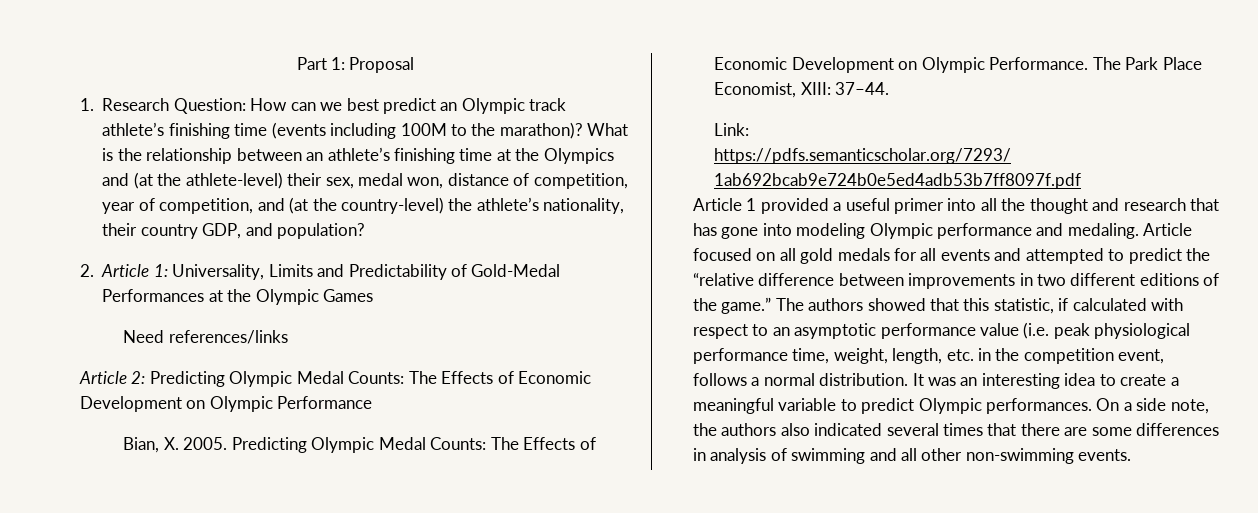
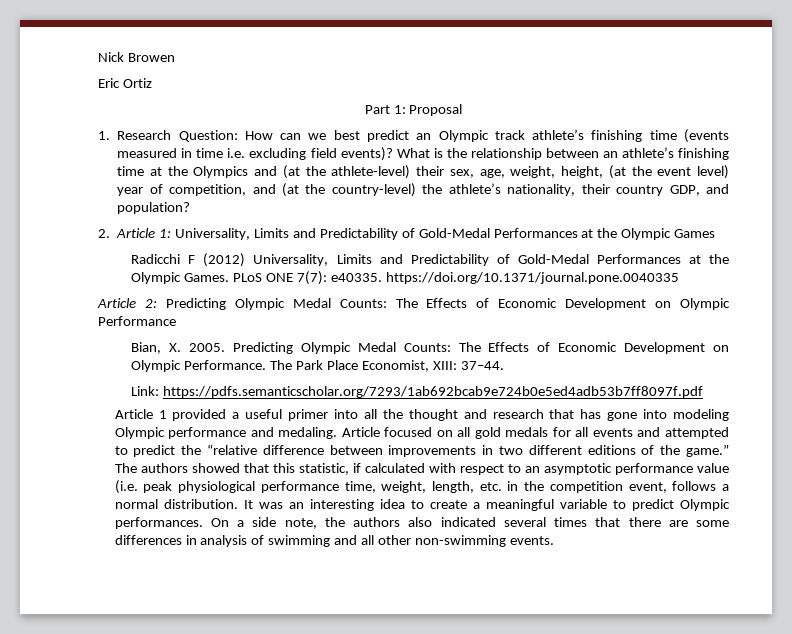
(296, 63) none -> [98,52,175,62] [98,78,152,88] Nick Browen // Eric Ortiz //
[330,122,583,139] including 100M to the marathon)? -> [117,147,393,161] measured in time i.e. excluding field events)?
[357,173,628,189] medal won, distance of competition, -> [479,165,729,179] age, weight, height, (at the event level)
[123,330,288,344] Need references/links -> [131,253,729,267] [131,271,679,285] Radicchi F (2012) Universality, Limits and Predictability of Gold-Medal Performances at the Olympic Games. PLoS ONE 7(7): e40335. https://doi.org/10.1371/journal.pone.0040335

